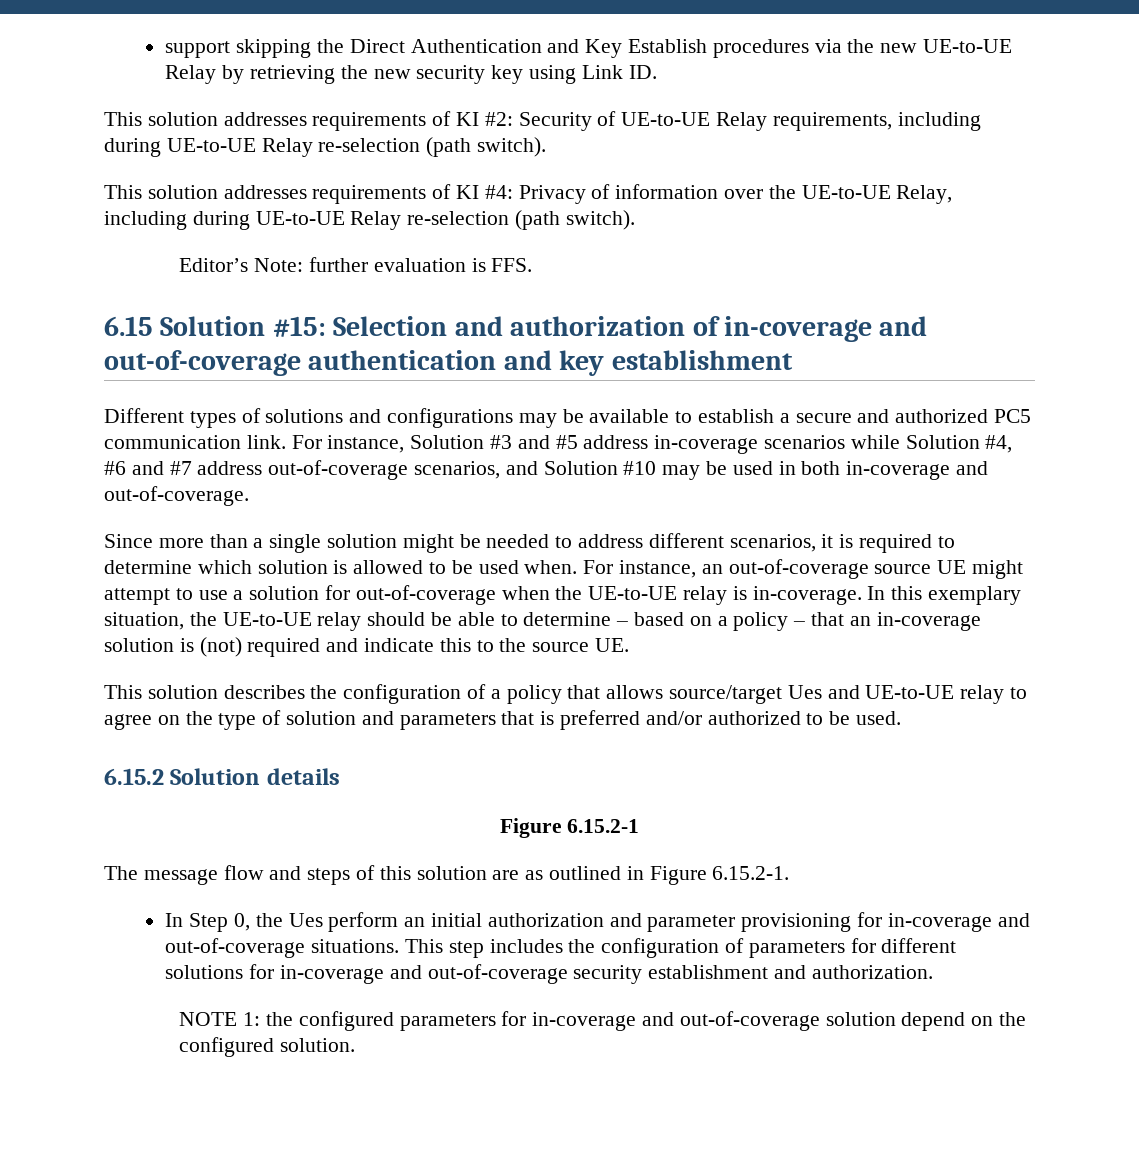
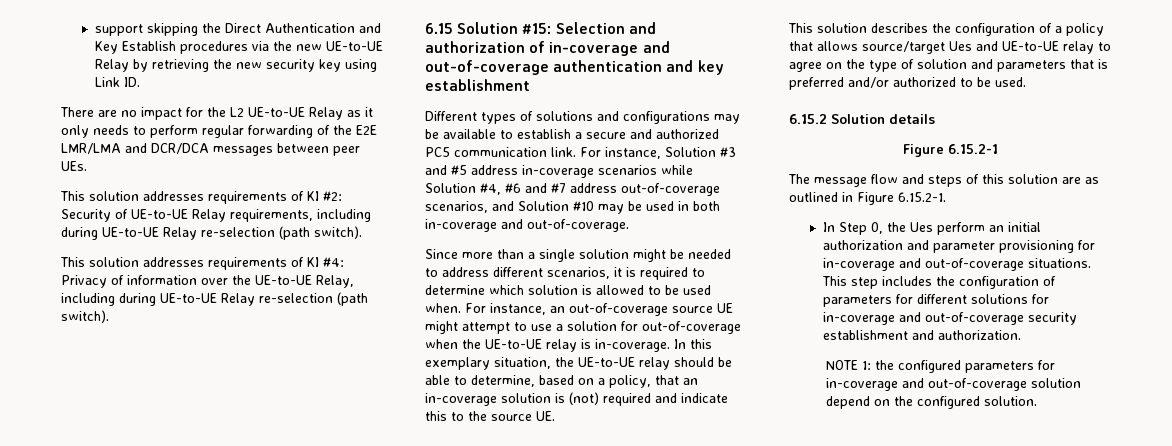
(657, 72) none -> [60,107,373,120] [61,125,377,138] [61,143,360,156] [61,161,87,171] // There are no impact for the L2 UE-to-UE Relay as it only needs to perform regular forwarding of the E2E LMR/LMA and DCR/DCA messages between peer UEs.
[179,257,533,272] // Editor’s Note: further evaluation is FFS. -> (109, 316) none
[523,612,629,626] determine – -> [471,375,535,387] determine,
[733,612,806,631] policy – -> [609,375,651,388] policy,

